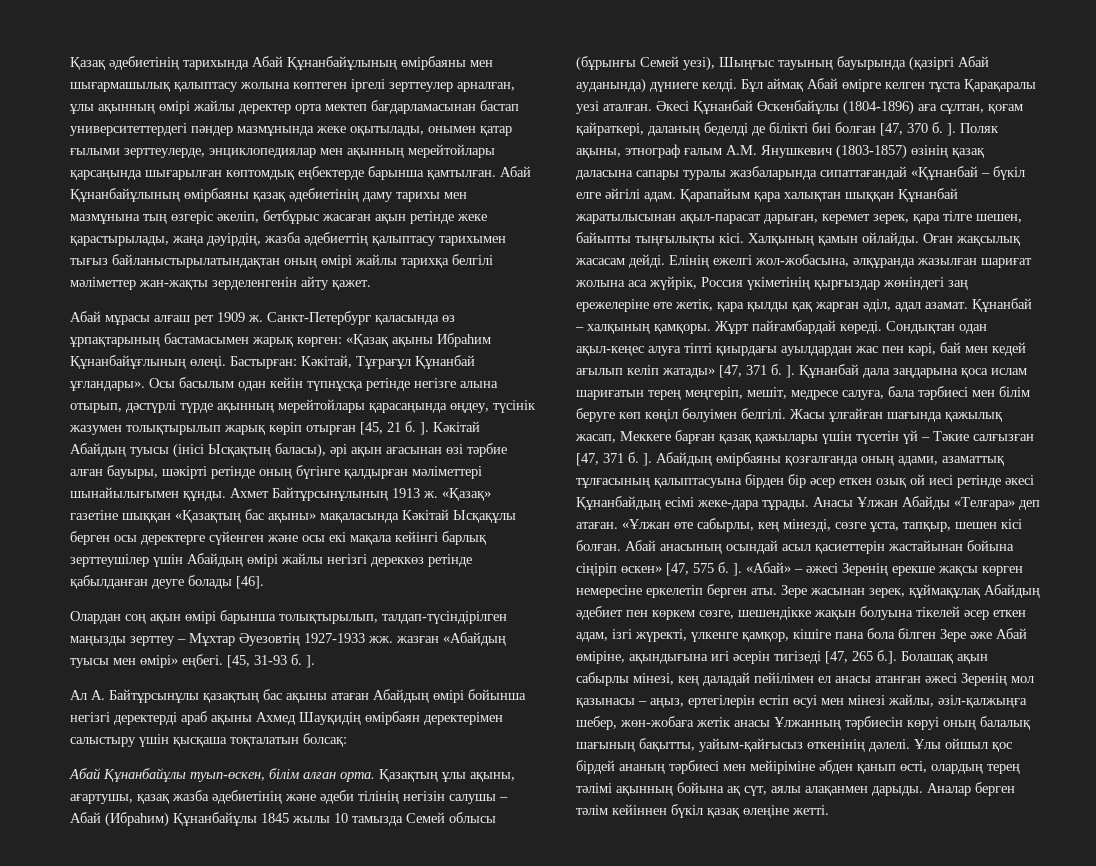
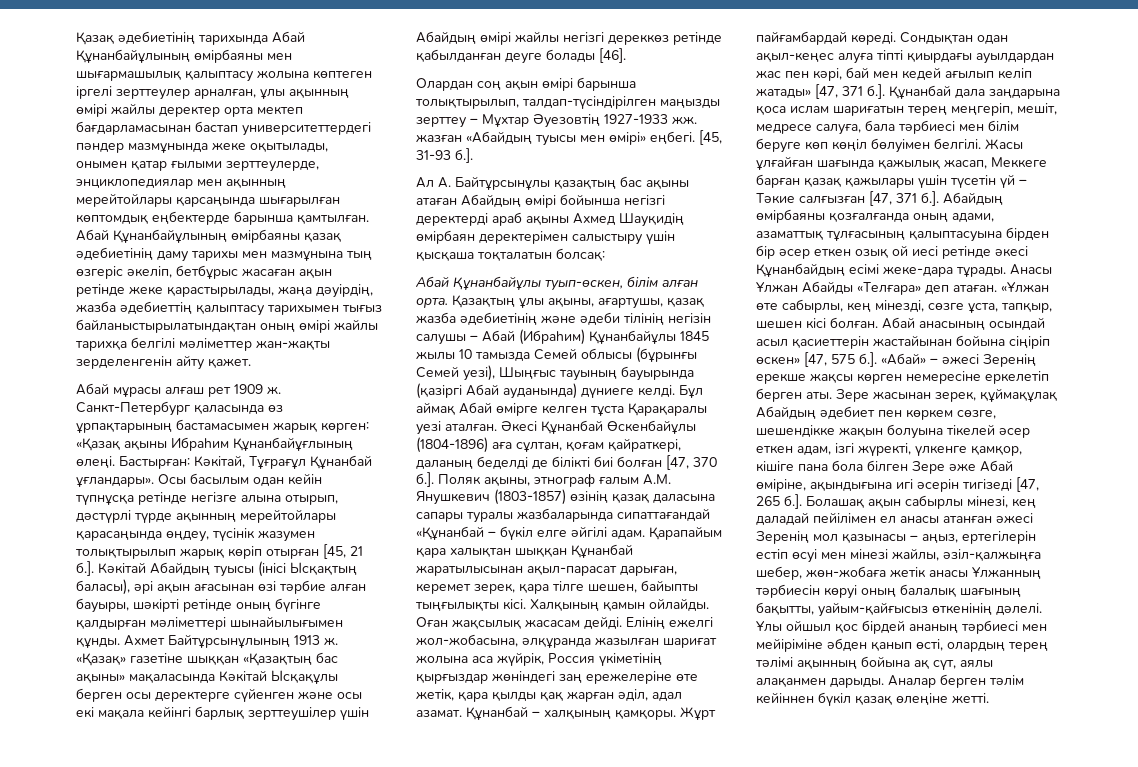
[405,421,429,435] б. ]. -> [76,561,94,576] б.].
[291,654,315,668] б. ]. -> [455,148,473,163] б.].
[932,122,956,136] б. ]. -> [416,472,434,487] б.].
[771,364,795,378] б. ]. -> [867,84,885,99] б.].
[628,452,652,466] б. ]. -> [921,191,939,206] б.].
[718,562,742,576] б. ]. -> [859,352,877,367] б.].

